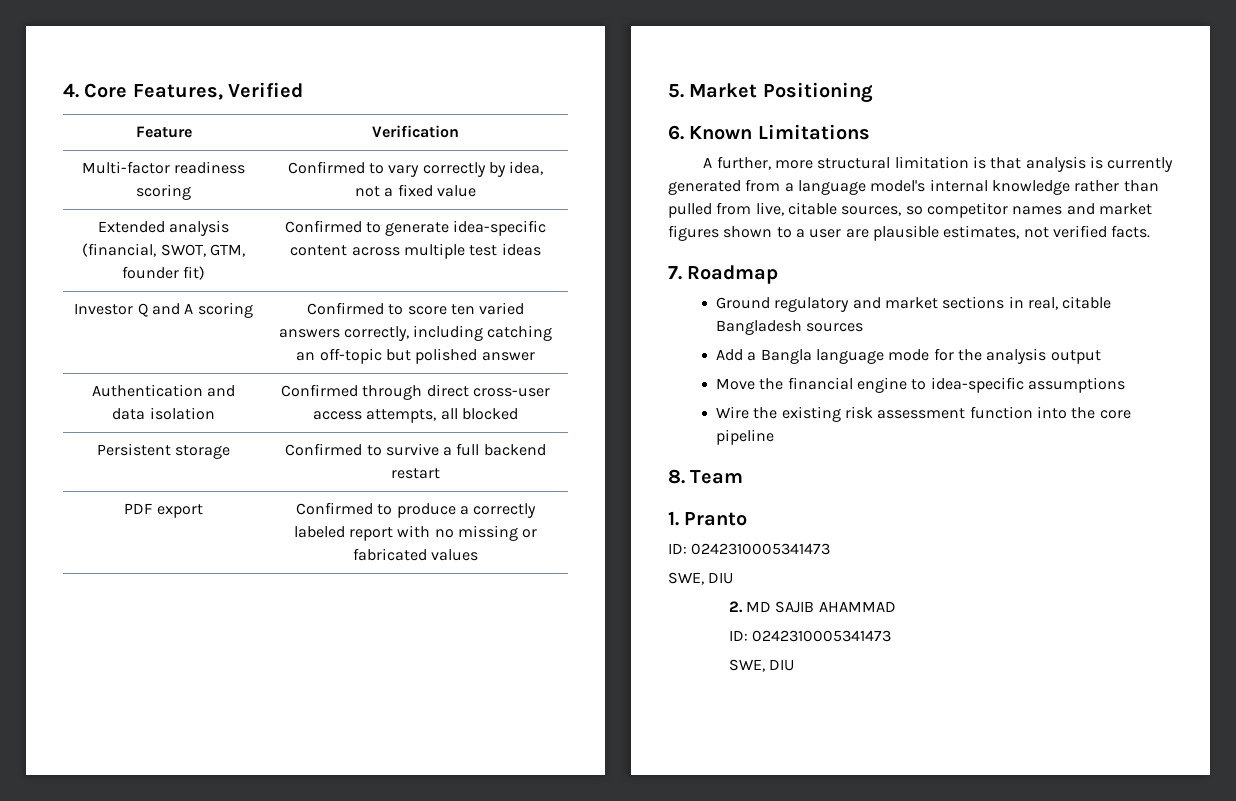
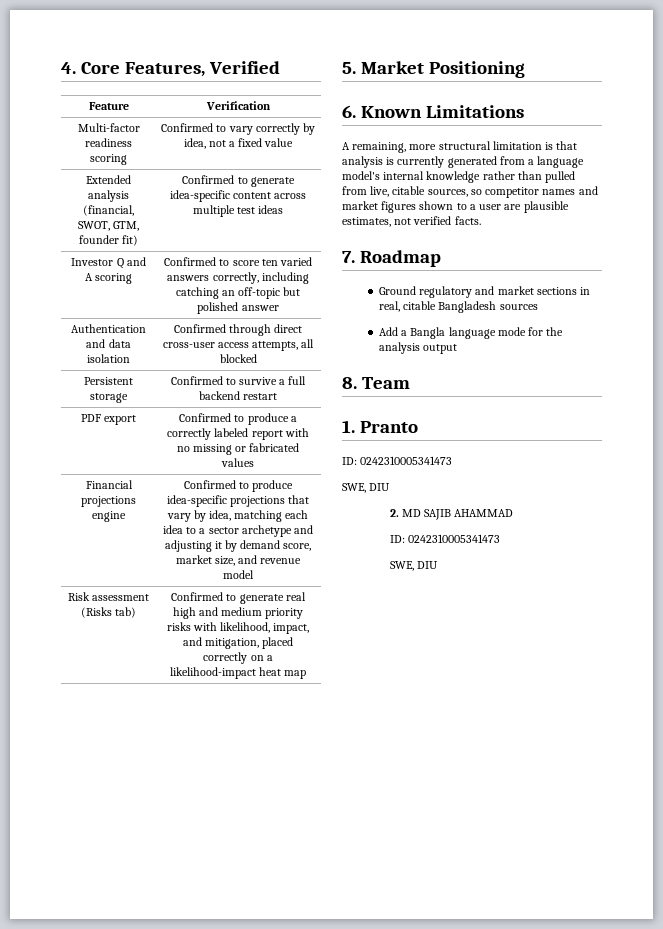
(479, 555) none -> [85,480,133,489] [81,496,136,507] [92,511,126,522] [183,480,294,492] [166,495,310,507] [166,510,309,522] [162,525,314,537] [164,540,312,552] [175,555,302,566] [223,570,254,579] [67,592,150,601] [80,607,137,618] [171,592,306,604] [172,607,304,619] [166,622,310,634] [182,637,294,649] [203,652,273,664] [169,667,307,679] // Financial projections engine | Confirmed to produce idea-specific projections that vary by idea, matching each idea to a sector archetype and adjusting it by demand score, market size, and revenue model // Risk assessment (Risks tab) | Confirmed to generate real high and medium priority risks with likelihood, impact, and mitigation, placed correctly on a likelihood-impact heat map
[716,156,771,170] further, -> [352,142,407,153] remaining,
[715,377,1125,393] [715,406,1131,422] [715,429,774,445] // Move the financial engine to idea-specific assumptions // Wire the existing risk assessment function into the core pipeline -> (458, 349) none

